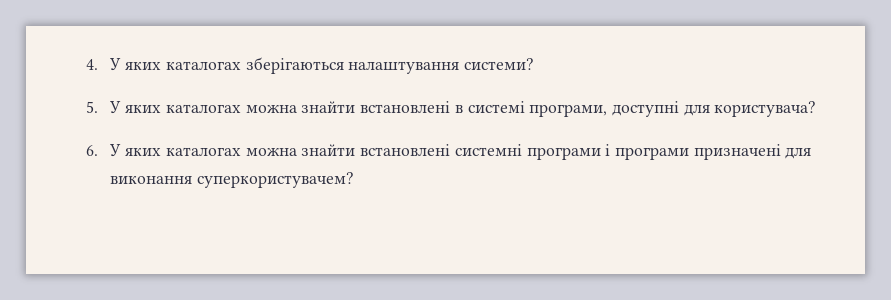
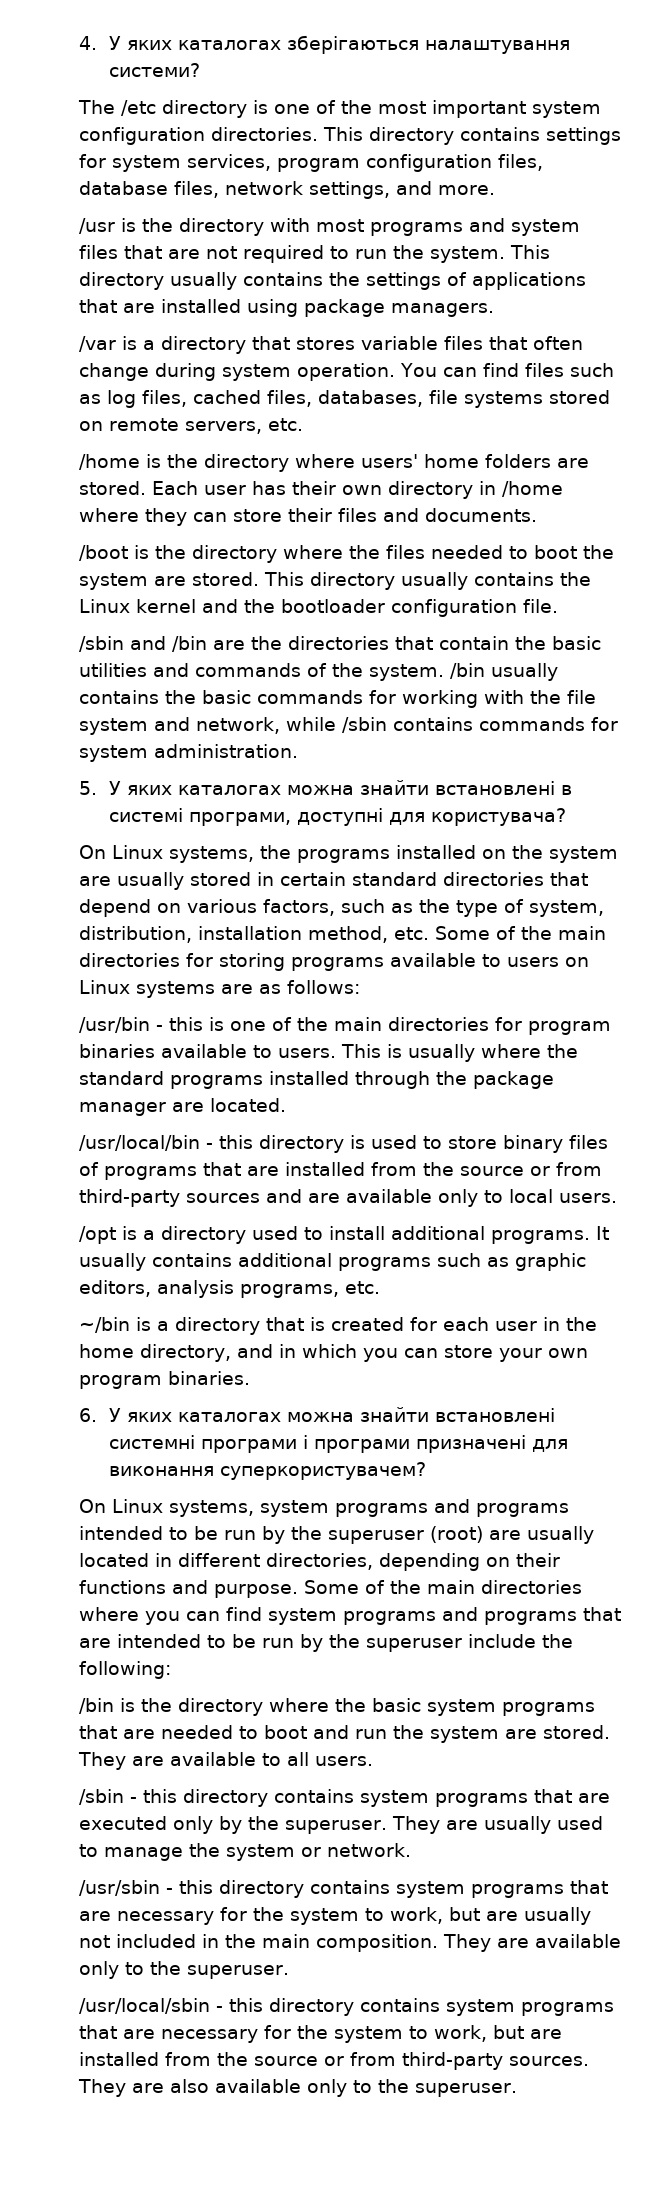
(535, 64) none -> [78,100,602,118] [79,127,622,145] [79,154,544,172] [79,181,496,199] [79,218,581,236] [79,245,551,263] [79,272,587,290] [79,299,495,317] [79,336,584,354] [79,363,615,381] [79,390,611,408] [79,418,304,434] [79,454,590,472] [79,481,564,499] [79,508,538,526] [79,545,615,563] [79,572,592,590] [79,599,559,617] [79,636,602,652] [79,663,559,681] [79,690,597,708] [79,717,619,735] [79,744,299,762] // The /etc directory is one of the most important system configuration directories. This directory contains settings for system services, program configuration files, database files, network settings, and more. // /usr is the directory with most programs and system files that are not required to run the system. This directory usually contains the settings of applications that are installed using package managers. // /var is a directory that stores variable files that often change during system operation. You can find files such as log files, cached files, databases, file systems stored on remote servers, etc. // /home is the directory where users' home folders are stored. Each user has their own directory in /home where they can store their files and documents. // /boot is the directory where the files needed to boot the system are stored. This directory usually contains the Linux kernel and the bootloader configuration file. // /sbin and /bin are the directories that contain the basic utilities and commands of the system. /bin usually contains the basic commands for working with the file system and network, while /sbin contains commands for system administration.
(817, 109) none -> [79,845,619,863] [79,872,589,890] [79,899,605,917] [79,926,607,943] [79,953,590,971] [79,980,361,998] [79,1017,612,1035] [79,1044,579,1062] [79,1071,555,1089] [79,1098,287,1116] [79,1135,609,1153] [79,1162,603,1180] [79,1189,618,1207] [79,1226,610,1244] [79,1253,587,1271] [79,1280,381,1298] [79,1317,598,1335] [79,1344,589,1362] [79,1371,251,1389] // On Linux systems, the programs installed on the system are usually stored in certain standard directories that depend on various factors, such as the type of system, distribution, installation method, etc. Some of the main directories for storing programs available to users on Linux systems are as follows: // /usr/bin - this is one of the main directories for program binaries available to users. This is usually where the standard programs installed through the package manager are located. // /usr/local/bin - this directory is used to store binary files of programs that are installed from the source or from third-party sources and are available only to local users. // /opt is a directory used to install additional programs. It usually contains additional programs such as graphic editors, analysis programs, etc. // ~/bin is a directory that is created for each user in the home directory, and in which you can store your own program binaries.
(355, 180) none -> [79,1499,570,1517] [79,1526,595,1544] [79,1553,561,1571] [79,1580,583,1598] [79,1607,622,1625] [79,1634,574,1652] [79,1661,172,1679] [79,1698,596,1716] [79,1725,611,1743] [78,1752,374,1770] [79,1789,611,1807] [79,1816,604,1834] [79,1843,412,1861] [79,1880,609,1898] [79,1907,592,1925] [79,1934,622,1952] [79,1961,290,1979] [79,1998,615,2016] [79,2025,563,2043] [79,2052,590,2070] [78,2079,518,2097] // On Linux systems, system programs and programs intended to be run by the superuser (root) are usually located in different directories, depending on their functions and purpose. Some of the main directories where you can find system programs and programs that are intended to be run by the superuser include the following: // /bin is the directory where the basic system programs that are needed to boot and run the system are stored. They are available to all users. // /sbin - this directory contains system programs that are executed only by the superuser. They are usually used to manage the system or network. // /usr/sbin - this directory contains system programs that are necessary for the system to work, but are usually not included in the main composition. They are available only to the superuser. // /usr/local/sbin - this directory contains system programs that are necessary for the system to work, but are installed from the source or from third-party sources. They are also available only to the superuser.

